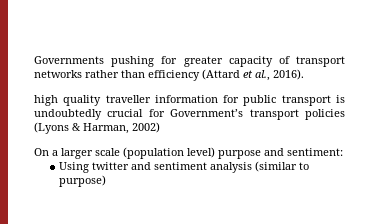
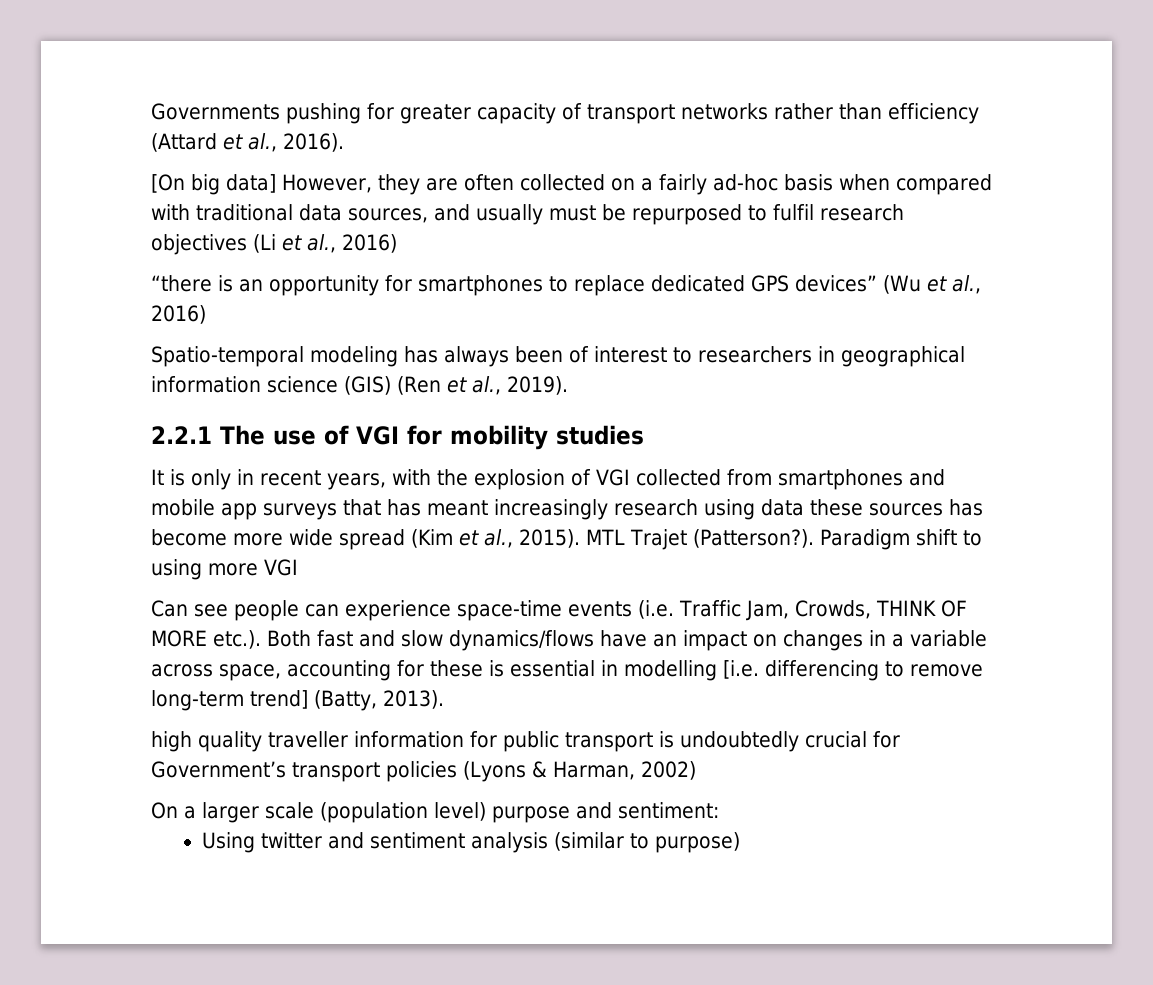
(304, 74) none -> [151,174,992,195] [151,204,904,225] [151,234,397,255] [151,275,981,296] [151,305,206,324] [151,346,965,367] [151,376,568,395] [151,425,644,450] [151,469,945,490] [151,499,983,520] [151,529,982,550] [151,559,298,580] [151,600,967,621] [151,630,987,651] [151,660,983,681] [151,690,444,711] // [On big data] However, they are often collected on a fairly ad-hoc basis when compared with traditional data sources, and usually must be repurposed to fulfil research objectives (Li et al., 2016) // “there is an opportunity for smartphones to replace dedicated GPS devices” (Wu et al., 2016) // Spatio-temporal modeling has always been of interest to researchers in geographical information science (GIS) (Ren et al., 2019). // 2.2.1 The use of VGI for mobility studies // It is only in recent years, with the explosion of VGI collected from smartphones and mobile app surveys that has meant increasingly research using data these sources has become more wide spread (Kim et al., 2015). MTL Trajet (Patterson?). Paradigm shift to using more VGI // Can see people can experience space-time events (i.e. Traffic Jam, Crowds, THINK OF MORE etc.). Both fast and slow dynamics/flows have an impact on changes in a variable across space, accounting for these is essential in modelling [i.e. differencing to remove long-term trend] (Batty, 2013).

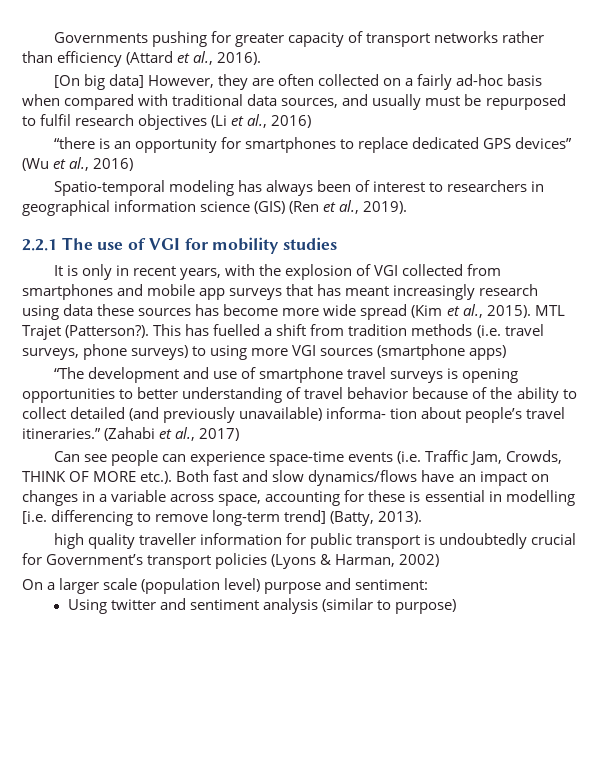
[819,529,982,550] [151,559,298,580] Paradigm shift to using more VGI -> [153,324,544,338] [22,344,507,360] [53,367,518,383] [22,387,577,403] [22,407,566,423] [22,427,240,441] This has fuelled a shift from tradition methods (i.e. travel surveys, phone surveys) to using more VGI sources (smartphone apps) // “The development and use of smartphone travel surveys is opening opportunities to better understanding of travel behavior because of the ability to collect detailed (and previously unavailable) informa- tion about people’s travel itineraries.” (Zahabi et al., 2017)

